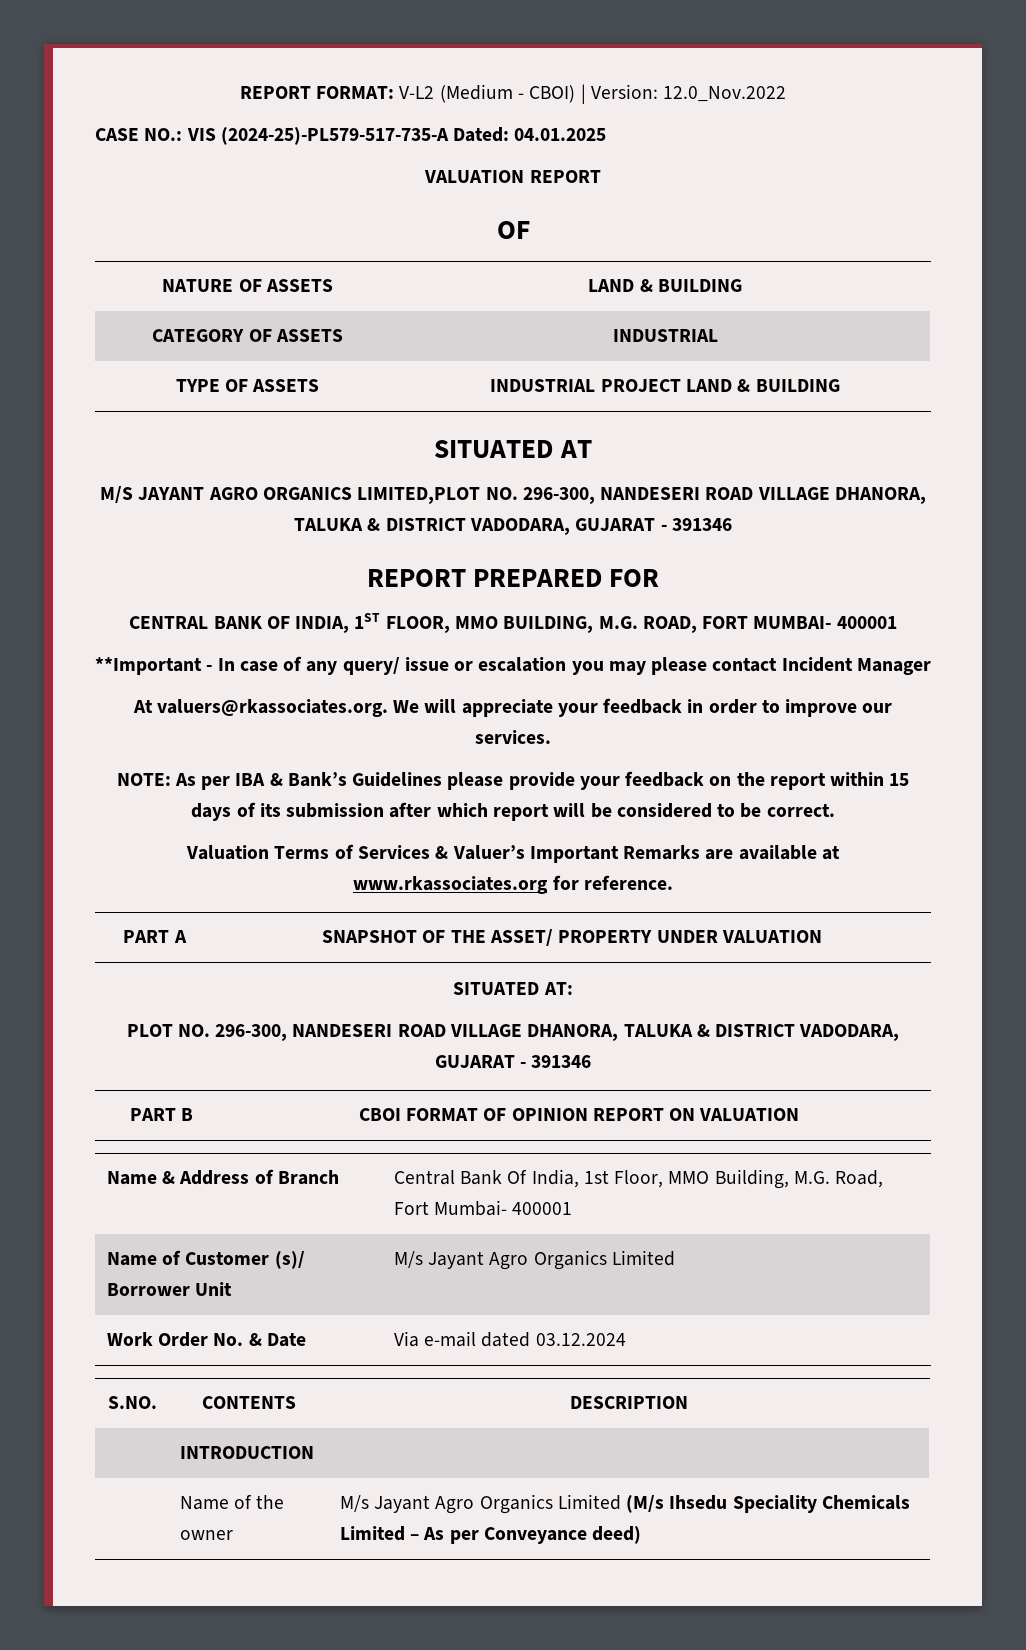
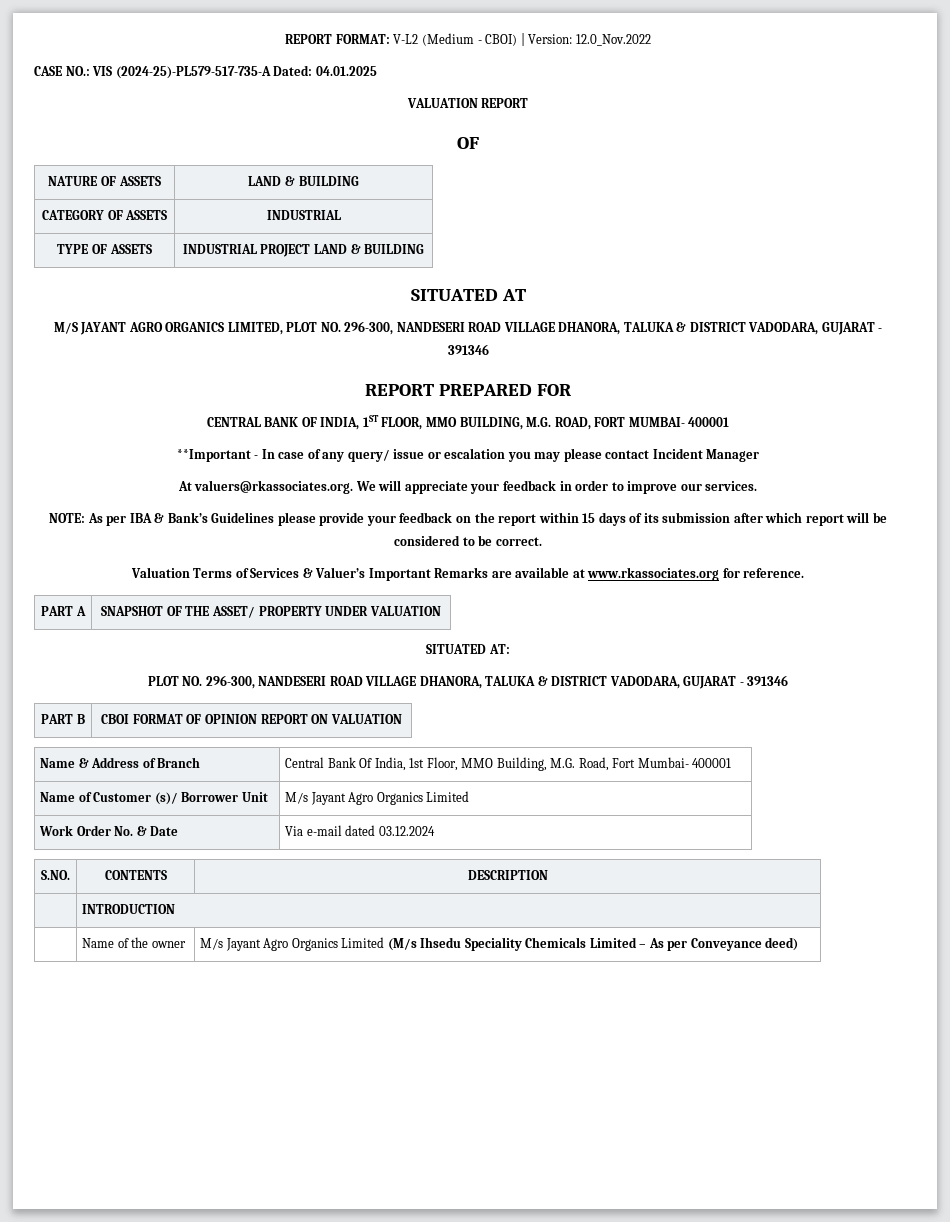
[357,487,481,504] LIMITED,PLOT -> [227,322,318,335] LIMITED, PLOT

